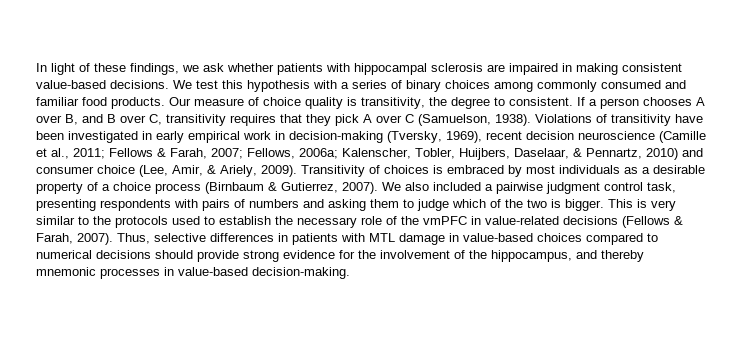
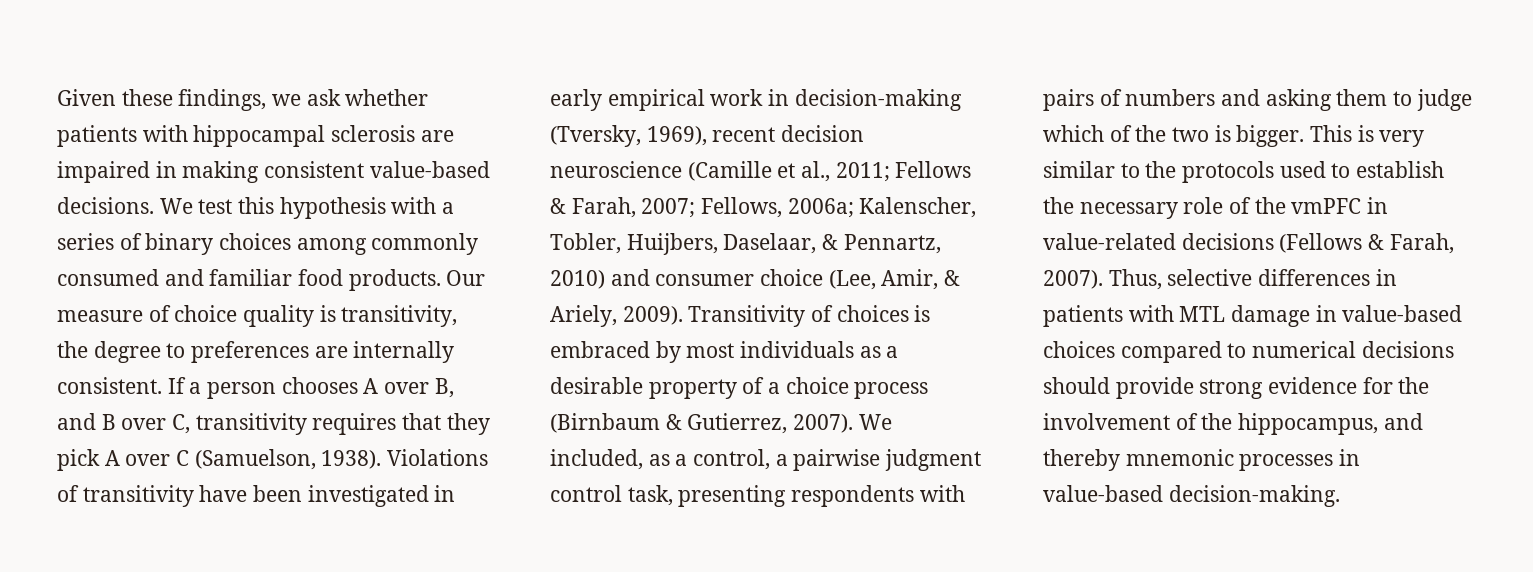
[36,63,90,75] In light of -> [57,89,116,106] Given
(505, 101) none -> [191,341,455,363] preferences are internally
[405,182,481,191] also included -> [550,449,771,470] included, as a control,

